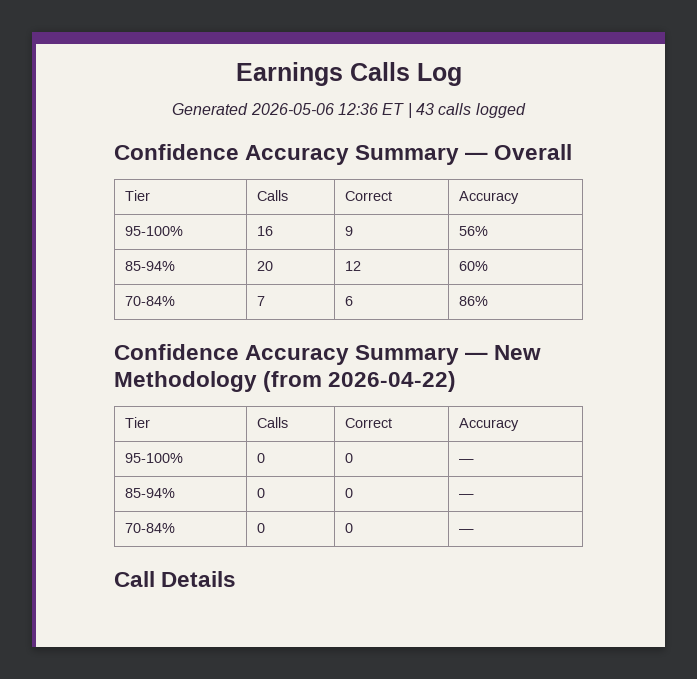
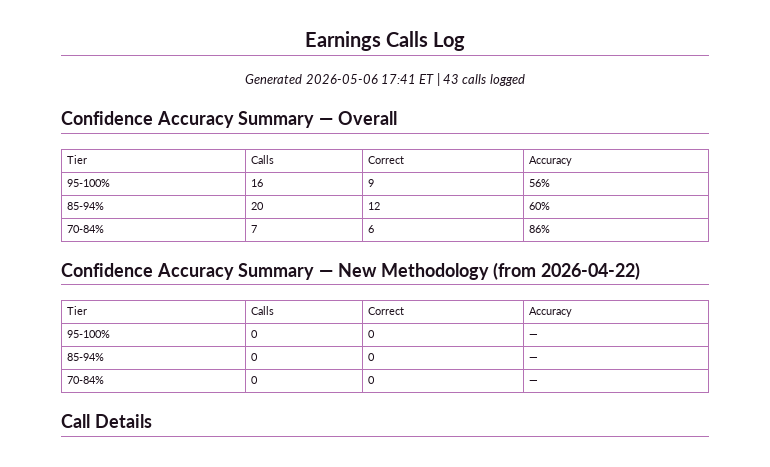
[338,103,379,115] 12:36 -> [380,74,416,84] 17:41

